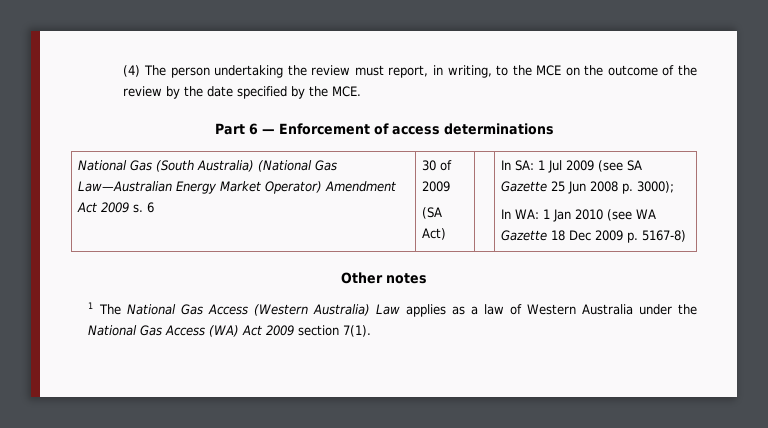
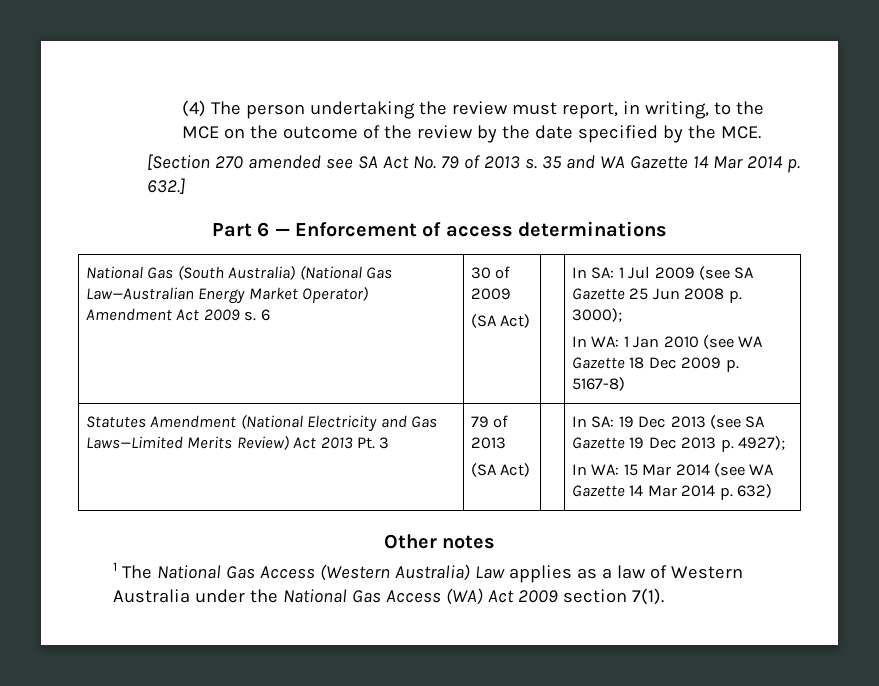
(362, 91) none -> [147,154,801,173] [147,178,186,194] // [Section 270 amended see SA Act No. 79 of 2013 s. 35 and WA Gazette 14 Mar 2014 p. 632.]
(686, 236) none -> [85,414,437,432] [85,435,390,450] [470,415,509,428] [470,437,506,449] [470,463,531,477] [571,415,766,429] [571,436,785,452] [571,463,775,477] [571,484,772,500] // Statutes Amendment (National Electricity and Gas Laws—Limited Merits Review) Act 2013 Pt. 3 | 79 of 2013 // (SA Act) | | In SA: 19 Dec 2013 (see SA Gazette 19 Dec 2013 p. 4927); // In WA: 15 Mar 2014 (see WA Gazette 14 Mar 2014 p. 632)

